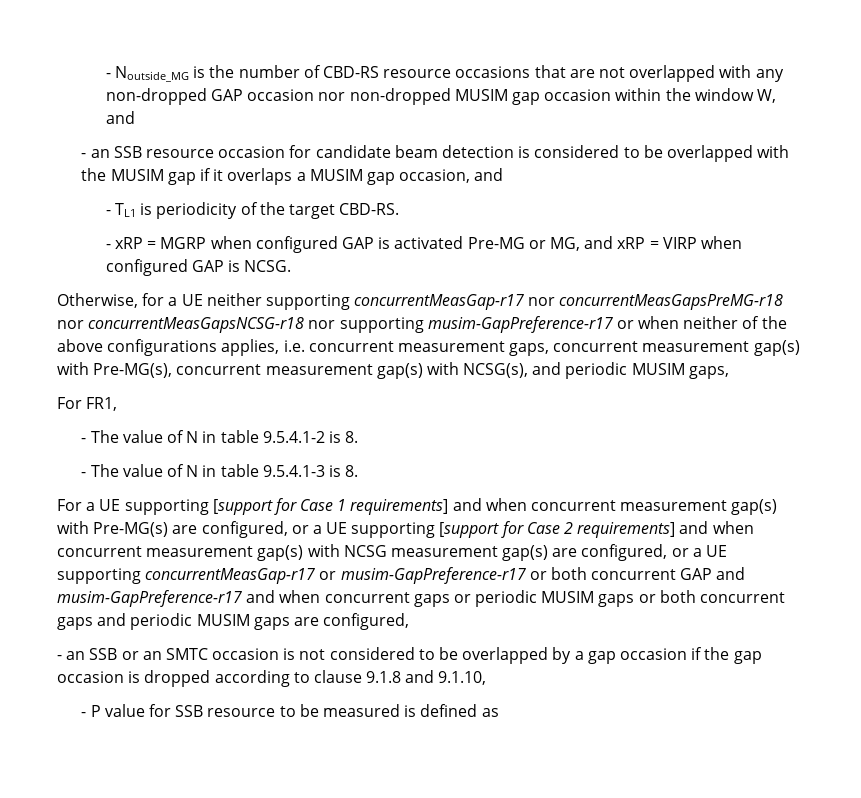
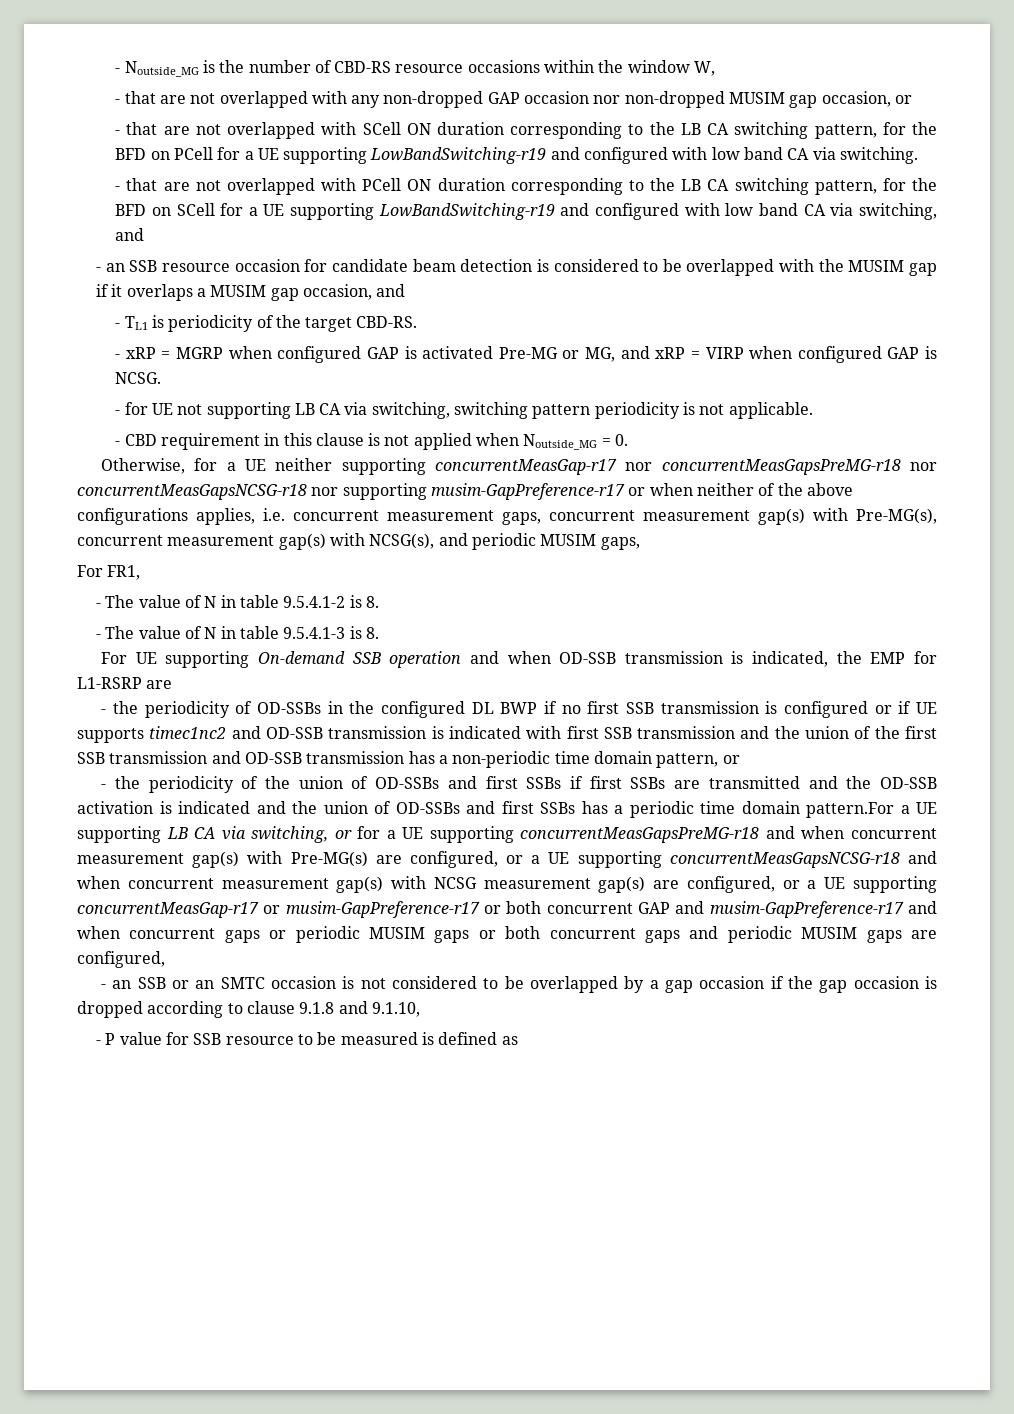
(531, 72) none -> [544,60,716,76] [115,99,121,104] within the window W, // -
[544,88,776,103] occasion within the window W, -> [821,91,913,107] [115,122,937,139] [115,147,919,164] [115,178,938,195] [115,203,938,220] occasion, or // - that are not overlapped with SCell ON duration corresponding to the LB CA switching pattern, for the BFD on PCell for a UE supporting LowBandSwitching-r19 and configured with low band CA via switching. // - that are not overlapped with PCell ON duration corresponding to the LB CA switching pattern, for the BFD on SCell for a UE supporting LowBandSwitching-r19 and configured with low band CA via switching,
(292, 266) none -> [115,402,813,419] [115,433,629,450] // - for UE not supporting LB CA via switching, switching pattern periodicity is not applicable. // - CBD requirement in this clause is not applied when Noutside_MG = 0.
[86,498,449,515] a UE supporting [support for Case 1 requirements] -> [135,651,937,668] [77,677,173,689] [101,701,938,718] [77,726,937,743] [77,751,740,768] [101,776,938,793] [77,801,937,818] [77,826,760,843] UE supporting On-demand SSB operation and when OD-SSB transmission is indicated, the EMP for L1-RSRP are // - the periodicity of OD-SSBs in the configured DL BWP if no first SSB transmission is configured or if UE supports timec1nc2 and OD-SSB transmission is indicated with first SSB transmission and the union of the first SSB transmission and OD-SSB transmission has a non-periodic time domain pattern, or // - the periodicity of the union of OD-SSBs and first SSBs if first SSBs are transmitted and the OD-SSB activation is indicated and the union of OD-SSBs and first SSBs has a periodic time domain pattern.For a UE supporting LB CA via switching, or for a UE supporting concurrentMeasGapsPreMG-r18
[439,521,676,538] [support for Case 2 requirements] -> [669,852,900,868] concurrentMeasGapsNCSG-r18

